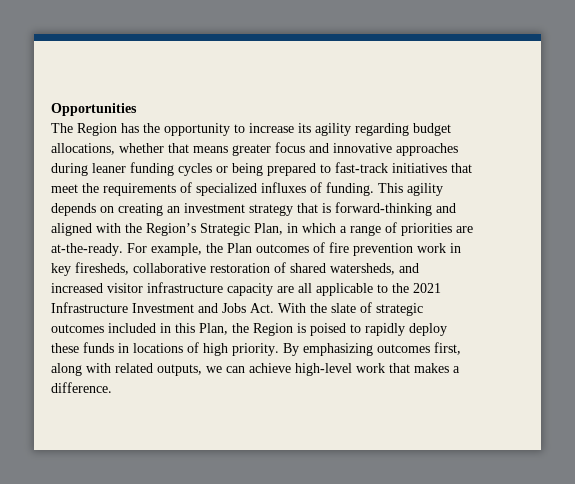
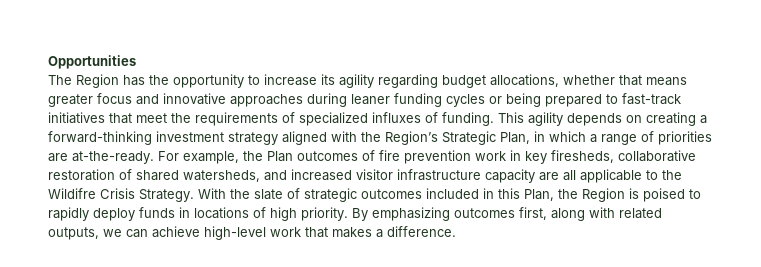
[167,202,456,216] an investment strategy that is forward-thinking and -> [700,115,707,124] [48,131,278,145] a forward-thinking investment strategy
[413,283,441,293] [51,302,274,313] 2021 Infrastructure Investment and Jobs Act. -> [48,188,194,202] Wildifre Crisis Strategy.
[51,343,79,353] these -> (135, 214) none

